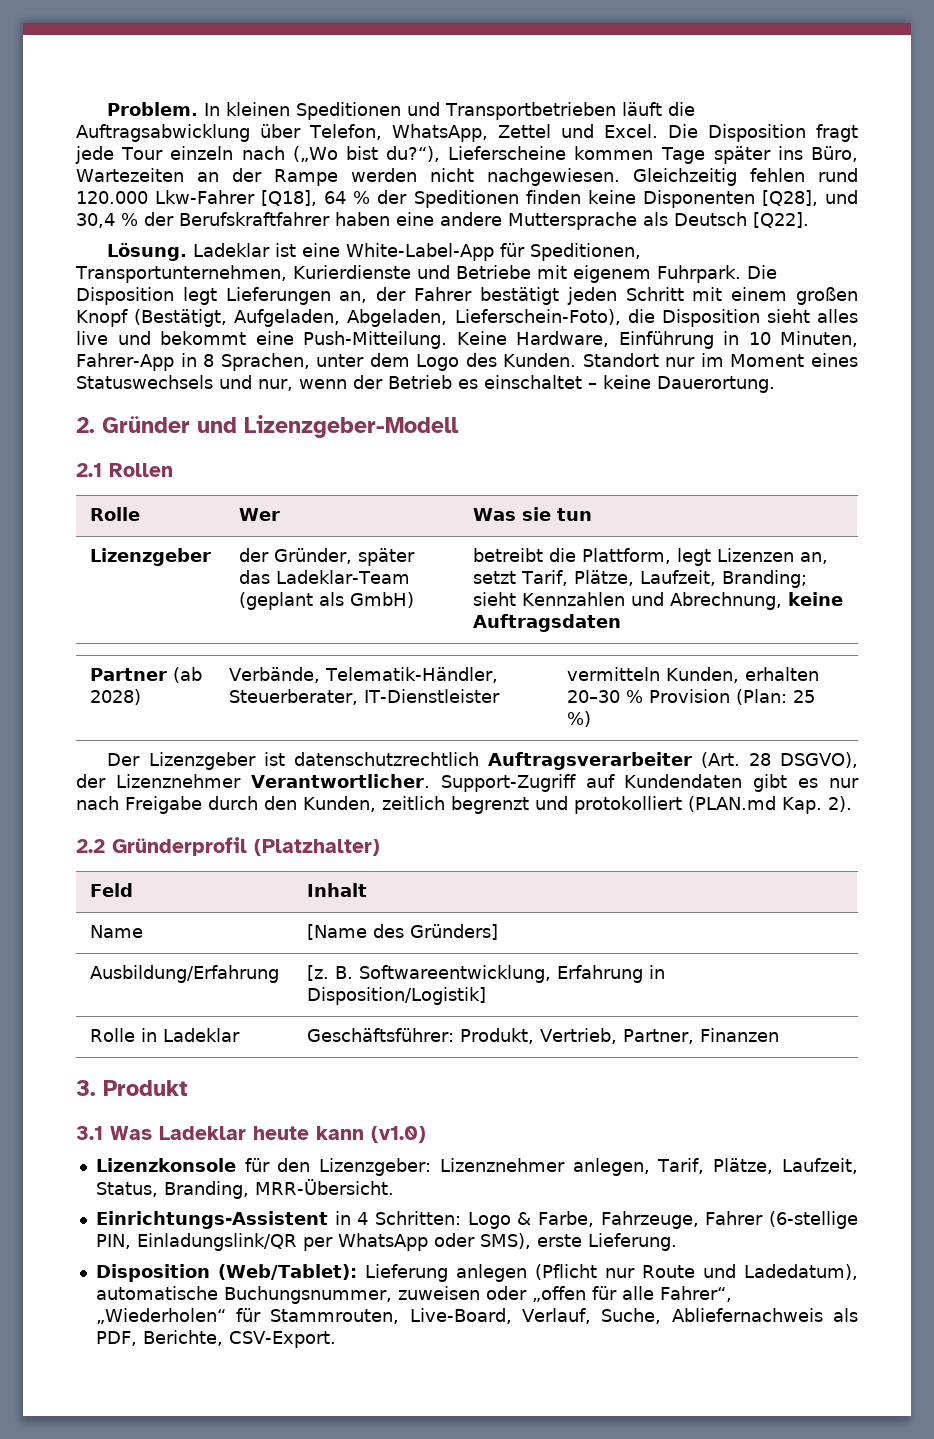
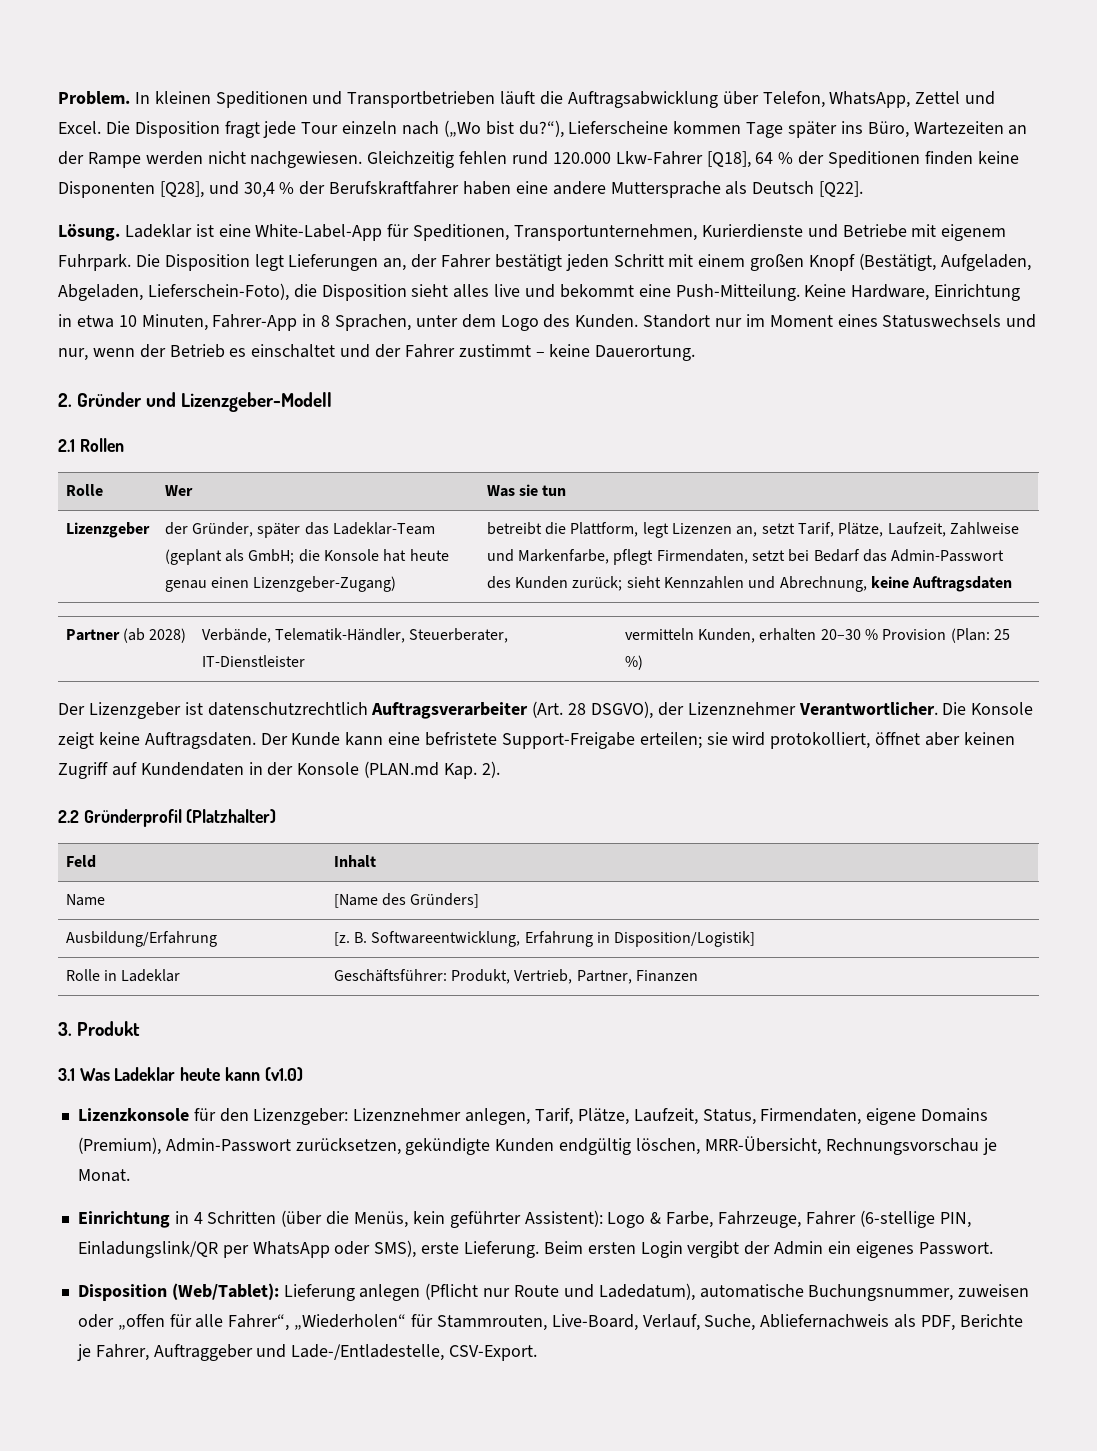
[618,331,739,349] Einführung in -> [934,284,1021,301] [58,314,114,328] Einrichtung in etwa
(582, 382) none -> [340,344,531,358] und der Fahrer zustimmt
[349,592,414,608] GmbH) -> [248,549,449,564] [164,576,397,592] GmbH; die Konsole hat heute genau einen Lizenzgeber-Zugang)
[721,570,807,588] Branding; -> [949,522,1019,535] [486,549,1005,565] [486,576,623,591] Zahlweise und Markenfarbe, pflegt Firmendaten, setzt bei Bedarf das Admin-Passwort des Kunden zurück;
[440,774,859,792] [76,796,682,814] Support-Zugriff auf Kundendaten gibt es nur nach Freigabe durch den Kunden, zeitlich begrenzt und protokolliert -> [942,702,1034,715] [58,732,1015,749] [58,762,360,779] Die Konsole zeigt keine Auftragsdaten. Der Kunde kann eine befristete Support-Freigabe erteilen; sie wird protokolliert, öffnet aber keinen Zugriff auf Kundendaten in der Konsole
[163,1179,394,1199] [95,1211,461,1229] Branding, MRR-Übersicht. // Einrichtungs-Assistent in 4 Schritten: -> [760,1108,989,1125] [77,1136,997,1155] [77,1169,130,1182] [77,1210,603,1228] Firmendaten, eigene Domains (Premium), Admin-Passwort zurücksetzen, gekündigte Kunden endgültig löschen, MRR-Übersicht, Rechnungsvorschau je Monat. // Einrichtung in 4 Schritten (über die Menüs, kein geführter Assistent):
(677, 1242) none -> [543,1241,993,1258] Beim ersten Login vergibt der Admin ein eigenes Passwort.
[142,1330,223,1346] Berichte, -> [959,1314,1023,1327] [76,1344,445,1361] Berichte je Fahrer, Auftraggeber und Lade-/Entladestelle,

